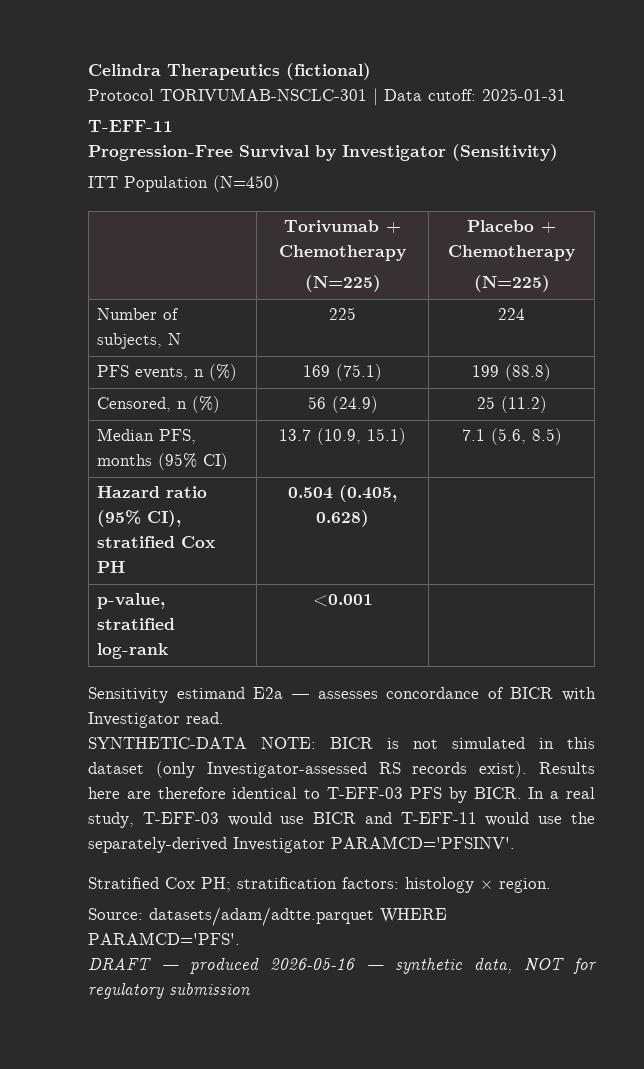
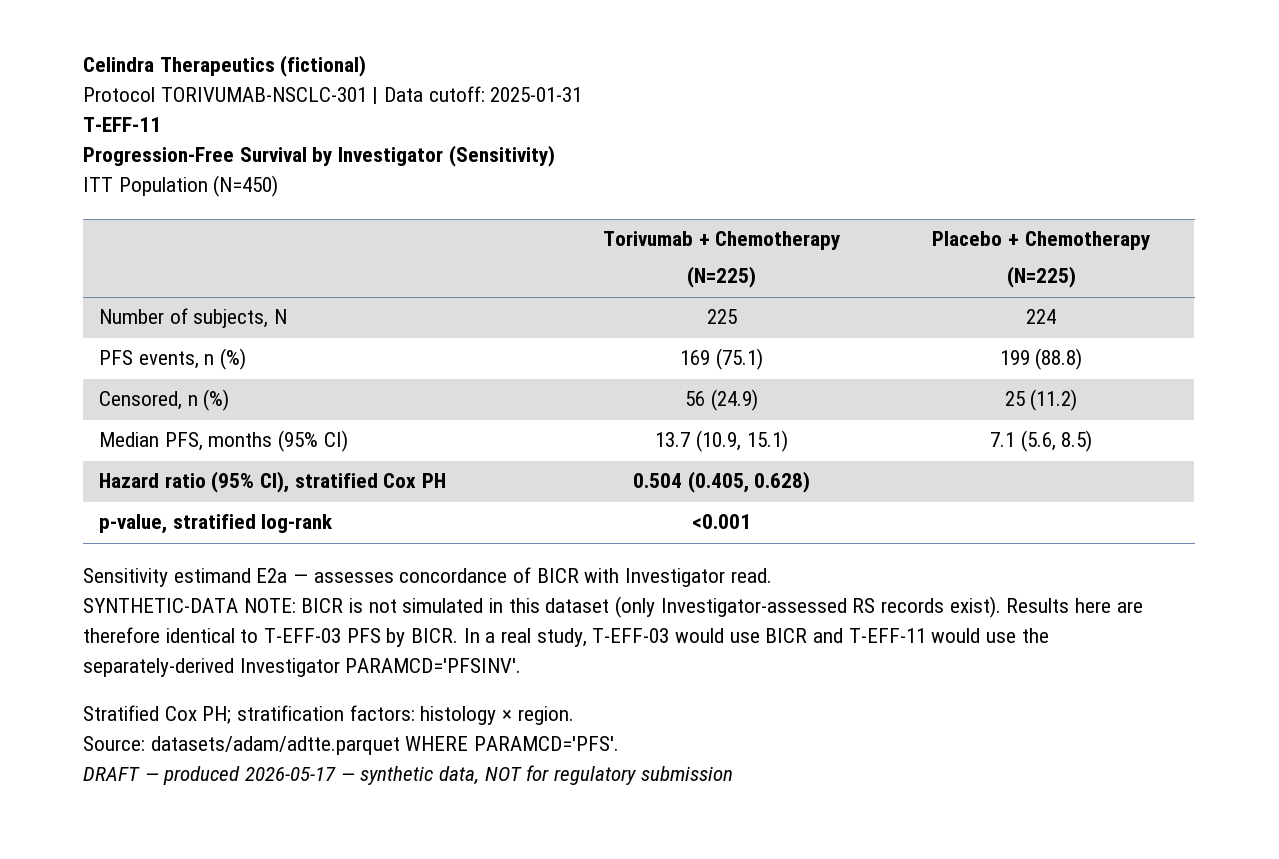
[270,958,355,970] 2026-05-16 -> [245,767,337,781] 2026-05-17

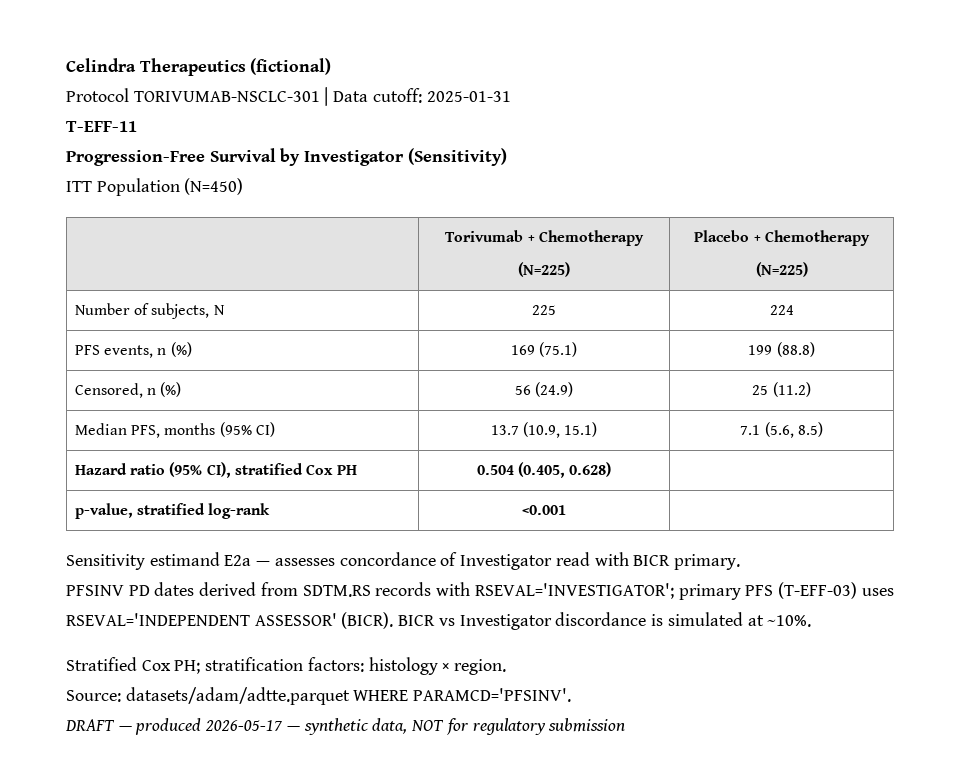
[536,568,772,587] [83,596,1143,618] [83,627,1049,647] [83,658,522,677] BICR with Investigator read. // SYNTHETIC-DATA NOTE: BICR is not simulated in this dataset (only Investigator-assessed RS records exist). Results here are therefore identical to T-EFF-03 PFS by BICR. In a real study, T-EFF-03 would use BICR and T-EFF-11 would use the separately-derived Investigator PARAMCD='PFSINV'. -> [460,552,740,570] [66,582,894,600] [66,612,812,630] Investigator read with BICR primary. // PFSINV PD dates derived from SDTM.RS records with RSEVAL='INVESTIGATOR'; primary PFS (T-EFF-03) uses RSEVAL='INDEPENDENT ASSESSOR' (BICR). BICR vs Investigator discordance is simulated at ~10%.
[474,736,620,751] PARAMCD='PFS'. -> [413,688,572,702] PARAMCD='PFSINV'.

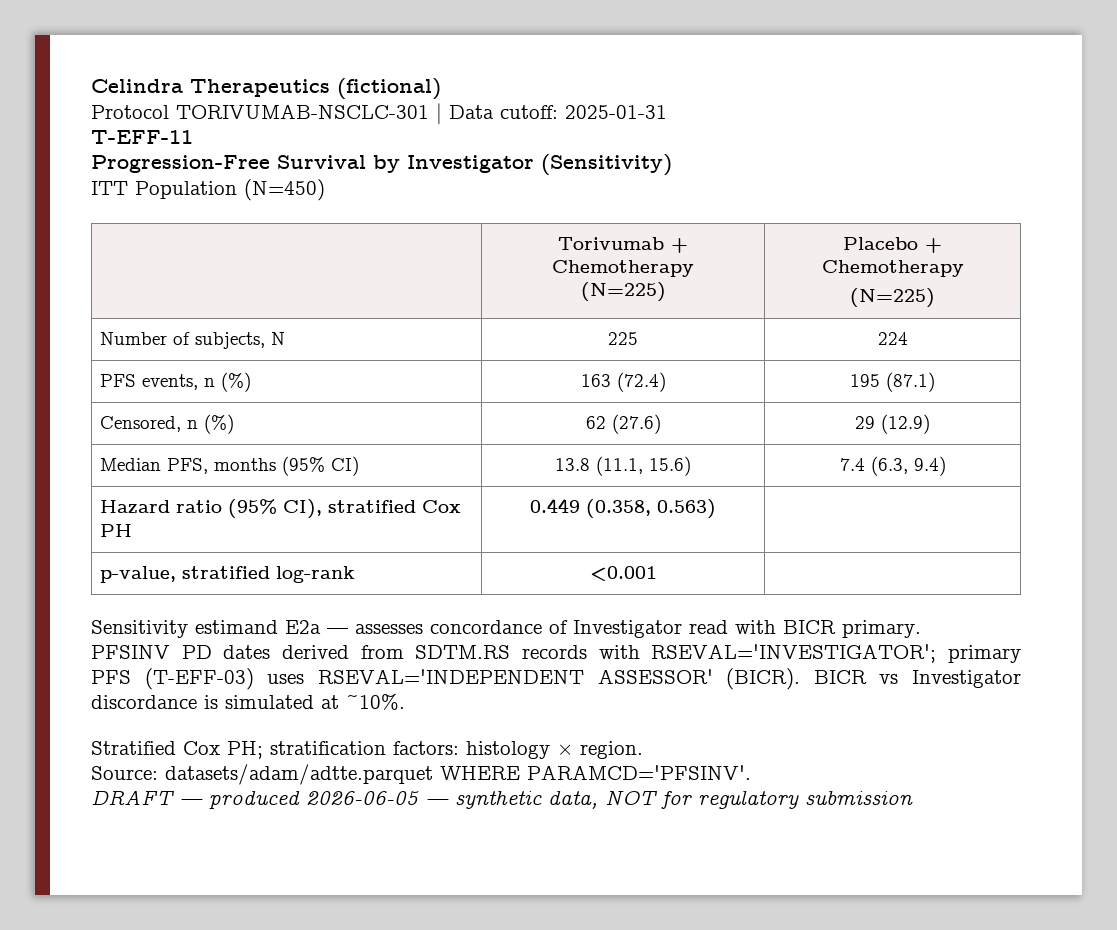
[510,342,578,357] [748,342,815,357] 169 (75.1) | 199 (88.8) -> [580,372,666,392] [850,372,935,392] 163 (72.4) | 195 (87.1)
[514,382,574,397] [752,382,811,397] 56 (24.9) | 25 (11.2) -> [585,414,661,434] [855,414,930,434] 62 (27.6) | 29 (12.9)
[490,422,598,438] [740,422,823,438] 13.7 (10.9, 15.1) | 7.1 (5.6, 8.5) -> [555,456,691,476] [839,456,946,476] 13.8 (11.1, 15.6) | 7.4 (6.3, 9.4)
[476,462,612,478] 0.504 (0.405, 0.628) -> [530,498,716,519] 0.449 (0.358, 0.563)
[205,720,283,731] 2026-05-17 -> [306,791,419,805] 2026-06-05

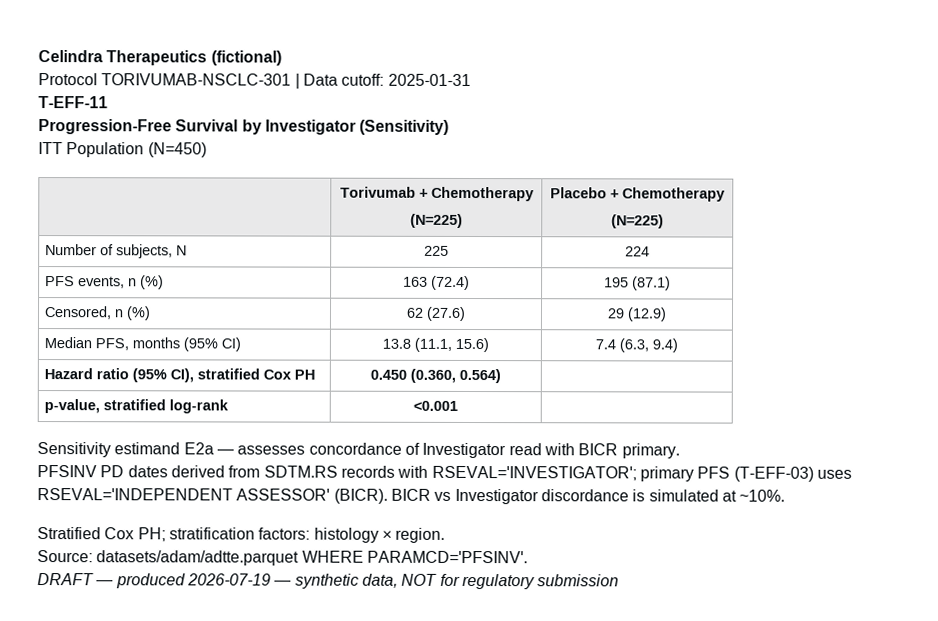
[530,498,716,519] 0.449 (0.358, 0.563) -> [370,368,501,384] 0.450 (0.360, 0.564)
[306,791,419,805] 2026-06-05 -> [186,573,271,586] 2026-07-19

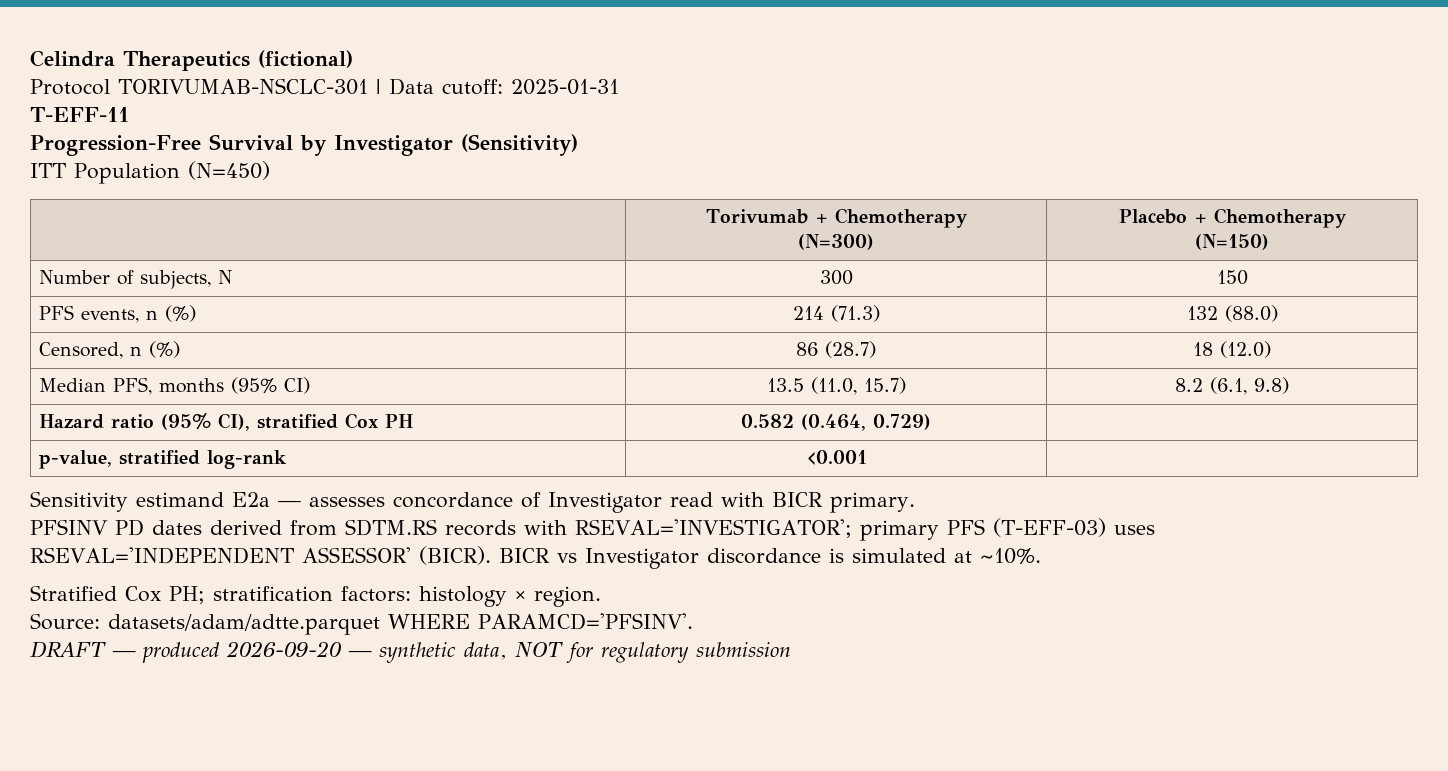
[410,213,463,228] (N=225) -> [798,234,874,250] (N=300)
[611,214,664,229] (N=225) -> [1195,234,1269,250] (N=150)
[424,245,449,256] [625,246,650,257] 225 | 224 -> [819,270,853,285] [1216,270,1248,285] 300 | 150
[403,275,470,291] [604,276,671,291] 163 (72.4) | 195 (87.1) -> [792,305,880,322] [1186,305,1278,322] 214 (71.3) | 132 (88.0)
[406,306,466,321] [607,307,667,322] 62 (27.6) | 29 (12.9) -> [796,341,876,358] [1193,341,1271,358] 86 (28.7) | 18 (12.0)
[382,337,489,353] [595,338,678,353] 13.8 (11.1, 15.6) | 7.4 (6.3, 9.4) -> [766,377,906,395] [1175,377,1289,395] 13.5 (11.0, 15.7) | 8.2 (6.1, 9.8)
[370,368,501,384] 0.450 (0.360, 0.564) -> [741,414,931,431] 0.582 (0.464, 0.729)
[186,573,271,586] 2026-07-19 -> [226,641,343,657] 2026-09-20

